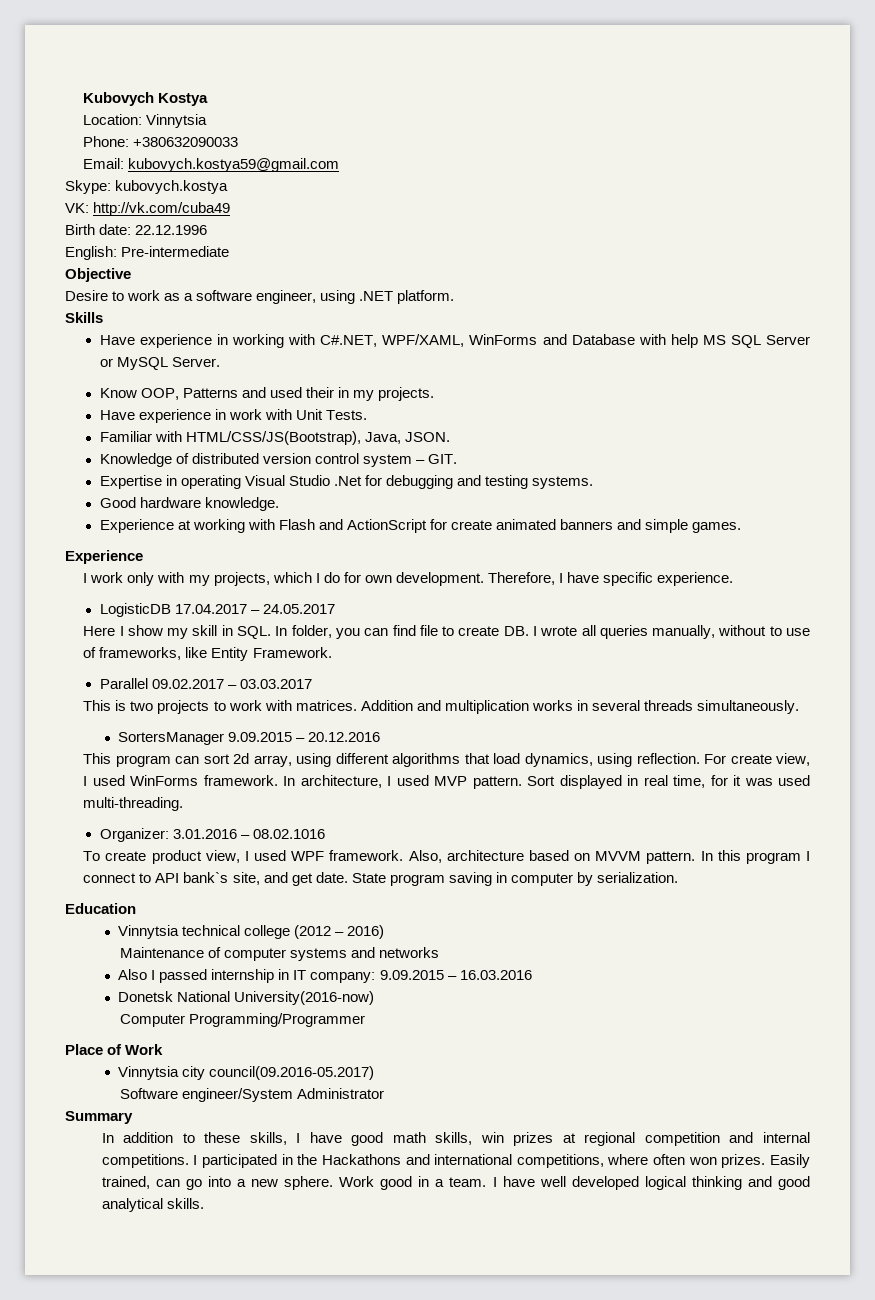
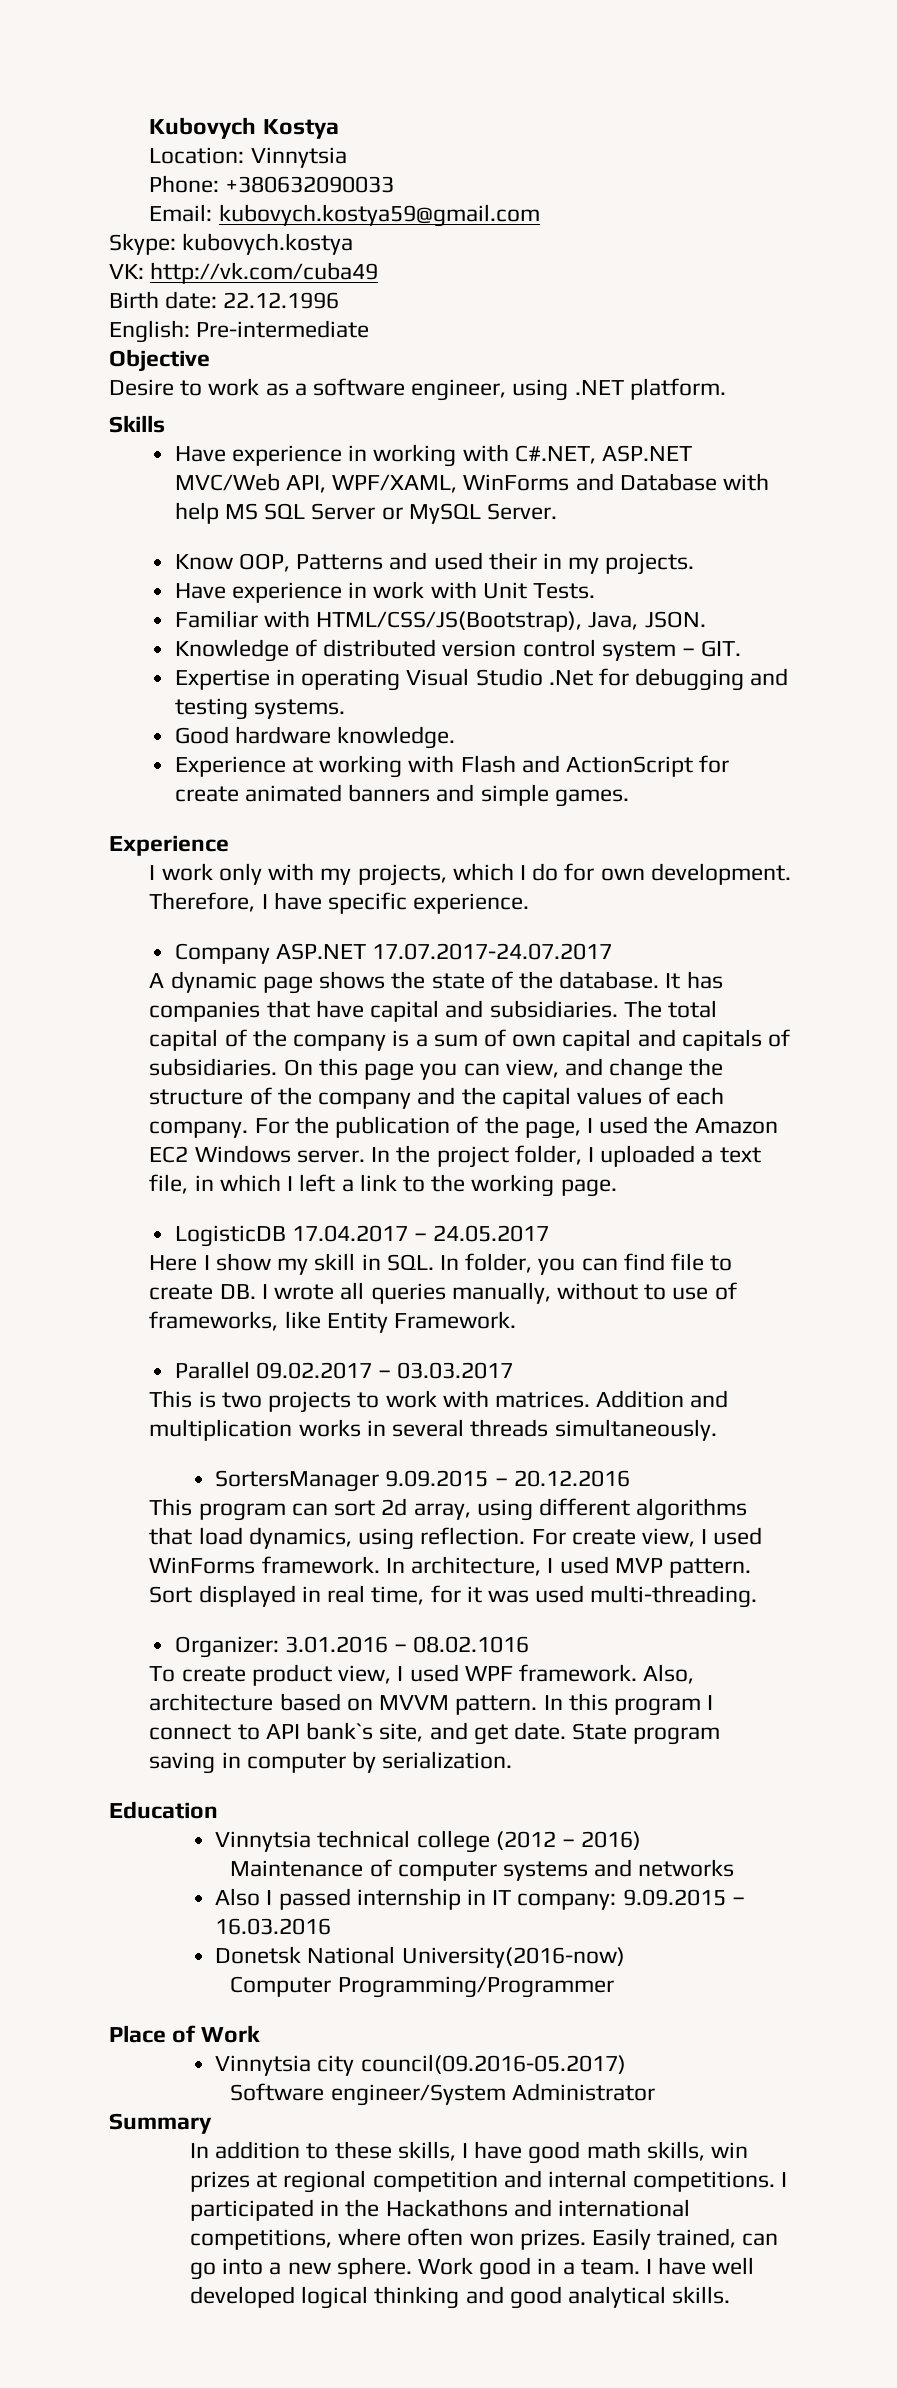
(378, 341) none -> [602,445,693,462] [174,473,326,493] ASP.NET MVC/Web API,
(734, 579) none -> [174,943,613,964] [149,971,723,994] [149,1000,717,1022] [149,1029,790,1051] [149,1058,724,1081] [149,1087,725,1109] [149,1116,778,1139] [149,1145,761,1168] [149,1174,617,1197] // Company ASP.NET 17.07.2017-24.07.2017 // A dynamic page shows the state of the database. It has companies that have capital and subsidiaries. The total capital of the company is a sum of own capital and capitals of subsidiaries. On this page you can view, and change the structure of the company and the capital values of each company. For the publication of the page, I used the Amazon EC2 Windows server. In the project folder, I uploaded a text file, in which I left a link to the working page.

